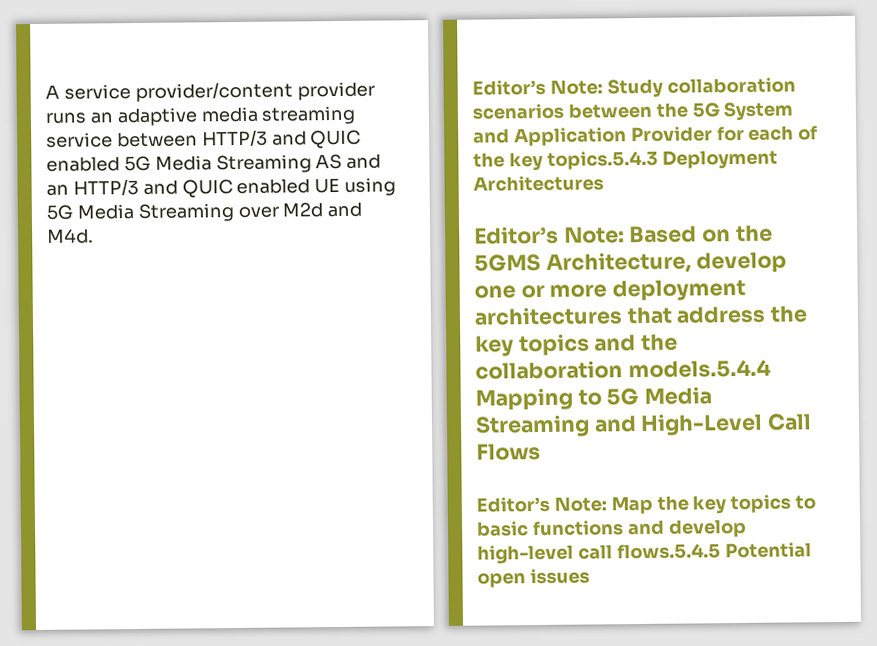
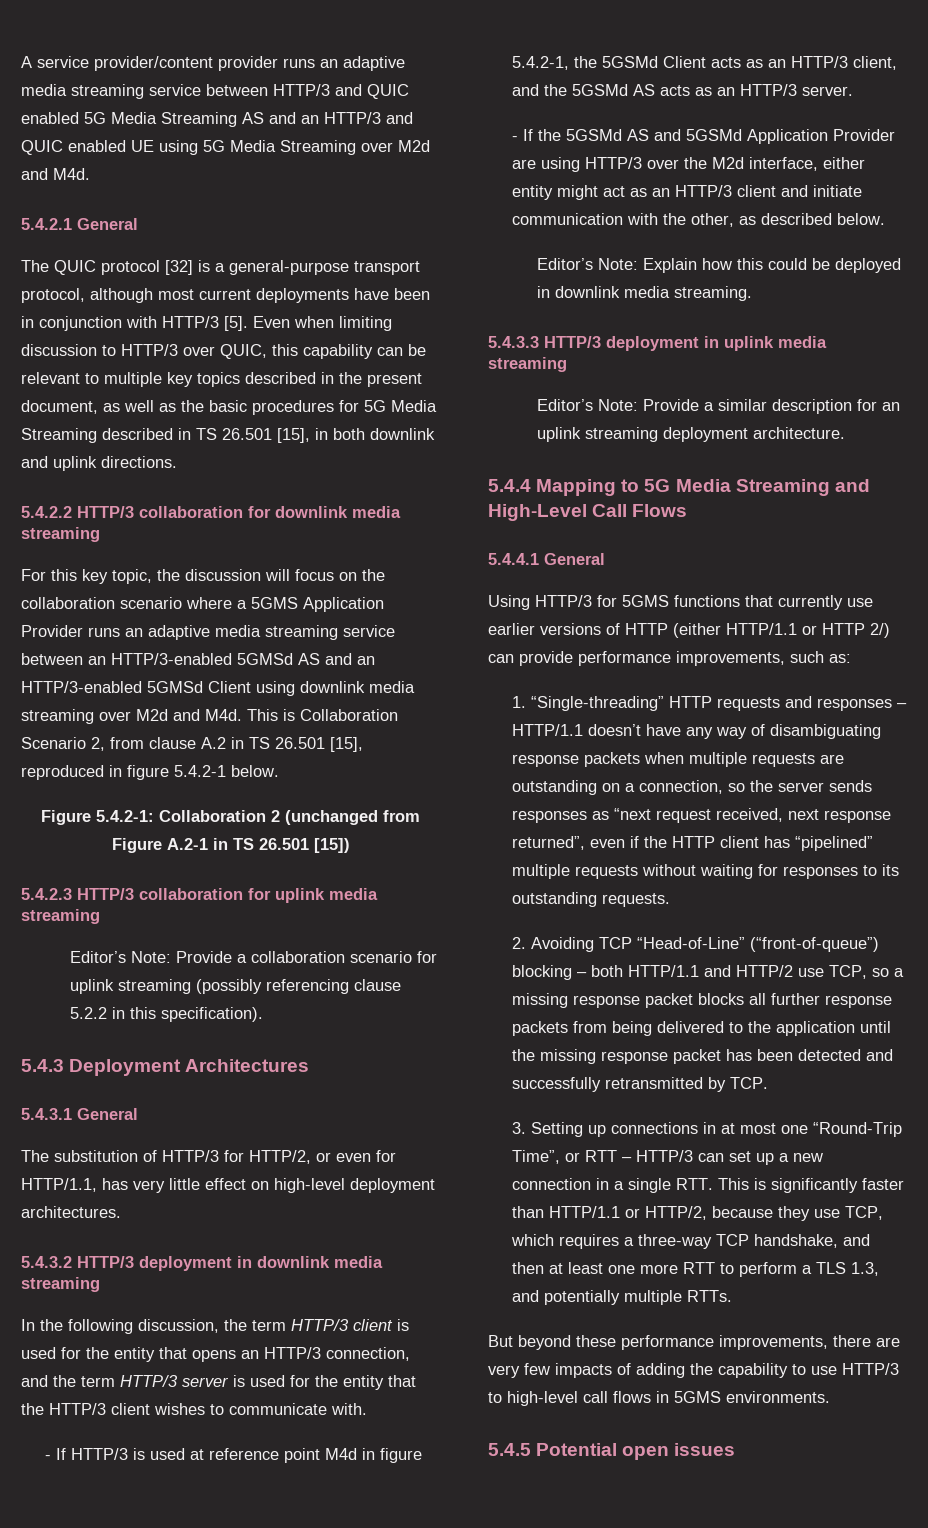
[472,77,796,98] [472,101,794,121] [473,125,819,147] [473,149,778,171] [473,175,604,192] [474,224,773,245] [474,251,788,274] [474,278,747,302] [474,305,809,326] [475,333,679,357] [475,359,771,380] Editor’s Note: Study collaboration scenarios between the 5G System and Application Provider for each of the key topics.5.4.3 Deployment Architectures // Editor’s Note: Based on the 5GMS Architecture, develop one or more deployment architectures that address the key topics and the collaboration models.5.4.4 -> [21,218,138,230] [21,260,420,275] [21,288,430,303] [21,316,392,331] [21,344,426,359] [21,372,422,387] [21,400,437,415] [21,428,435,443] [21,456,177,471] [21,506,401,518] [21,527,100,542] [21,569,385,584] [21,597,384,612] [21,625,395,640] [21,653,375,665] [21,681,415,696] [21,709,398,724] [21,737,363,752] [21,765,279,780] [41,810,420,825] [111,838,350,853] [21,888,378,903] [21,909,100,924] [69,951,437,963] [69,979,401,994] [69,1007,263,1022] [21,1059,310,1076] [21,1108,138,1120] [21,1150,396,1164] [21,1178,435,1193] [21,1206,121,1218] [21,1256,383,1271] [21,1277,100,1292] [21,1319,409,1334] [21,1347,410,1362] [21,1375,416,1390] [21,1403,367,1415] [45,1448,423,1463] [512,56,898,70] [512,84,854,96] [512,129,896,144] [512,157,866,172] [512,185,863,200] [512,213,886,227] [536,258,901,273] [536,286,752,301] [488,336,827,351] [488,357,567,372] [536,399,900,414] [536,427,845,442] [488,479,531,492] 5.4.2.1 General // The QUIC protocol [32] is a general-purpose transport protocol, although most current deployments have been in conjunction with HTTP/3 [5]. Even when limiting discussion to HTTP/3 over QUIC, this capability can be relevant to multiple key topics described in the present document, as well as the basic procedures for 5G Media Streaming described in TS 26.501 [15], in both downlink and uplink directions. // 5.4.2.2 HTTP/3 collaboration for downlink media streaming // For this key topic, the discussion will focus on the collaboration scenario where a 5GMS Application Provider runs an adaptive media streaming service between an HTTP/3-enabled 5GMSd AS and an HTTP/3-enabled 5GMSd Client using downlink media streaming over M2d and M4d. This is Collaboration Scenario 2, from clause A.2 in TS 26.501 [15], reproduced in figure 5.4.2-1 below. // Figure 5.4.2-1: Collaboration 2 (unchanged from Figure A.2-1 in TS 26.501 [15]) // 5.4.2.3 HTTP/3 collaboration for uplink media streaming // Editor’s Note: Provide a collaboration scenario for uplink streaming (possibly referencing clause 5.2.2 in this specification). // 5.4.3 Deployment Architectures // 5.4.3.1 General // The substitution of HTTP/3 for HTTP/2, or even for HTTP/1.1, has very little effect on high-level deployment architectures. // 5.4.3.2 HTTP/3 deployment in downlink media streaming // In the following discussion, the term HTTP/3 client is used for the entity that opens an HTTP/3 connection, and the term HTTP/3 server is used for the entity that the HTTP/3 client wishes to communicate with. // - If HTTP/3 is used at reference point M4d in figure 5.4.2-1, the 5GSMd Client acts as an HTTP/3 client, and the 5GSMd AS acts as an HTTP/3 server. // - If the 5GSMd AS and 5GSMd Application Provider are using HTTP/3 over the M2d interface, either entity might act as an HTTP/3 client and initiate communication with the other, as described below. // Editor’s Note: Explain how this could be deployed in downlink media streaming. // 5.4.3.3 HTTP/3 deployment in uplink media streaming // Editor’s Note: Provide a similar description for an uplink streaming deployment architecture. // 5.4.4
[476,494,817,515] [476,518,747,538] [477,543,721,564] Editor’s Note: Map the key topics to basic functions and develop high-level call flows.5.4.5 -> [488,553,605,565] [488,595,873,610] [488,623,890,638] [488,651,851,666] [512,696,908,711] [512,724,882,739] [512,752,845,767] [512,780,873,795] [512,808,892,823] [512,836,874,851] [512,864,900,879] [512,892,671,907] [512,937,880,952] [512,965,905,980] [512,993,893,1008] [512,1021,892,1036] [512,1049,894,1064] [512,1077,769,1092] [512,1122,903,1137] [512,1150,824,1165] [512,1178,905,1193] [512,1206,884,1221] [511,1234,871,1249] [512,1262,880,1277] [512,1290,733,1305] [488,1335,900,1350] [488,1363,899,1378] [488,1391,830,1406] [488,1443,531,1456] 5.4.4.1 General // Using HTTP/3 for 5GMS functions that currently use earlier versions of HTTP (either HTTP/1.1 or HTTP 2/) can provide performance improvements, such as: // 1. “Single-threading” HTTP requests and responses – HTTP/1.1 doesn’t have any way of disambiguating response packets when multiple requests are outstanding on a connection, so the server sends responses as “next request received, next response returned”, even if the HTTP client has “pipelined” multiple requests without waiting for responses to its outstanding requests. // 2. Avoiding TCP “Head-of-Line” (“front-of-queue”) blocking – both HTTP/1.1 and HTTP/2 use TCP, so a missing response packet blocks all further response packets from being delivered to the application until the missing response packet has been detected and successfully retransmitted by TCP. // 3. Setting up connections in at most one “Round-Trip Time”, or RTT – HTTP/3 can set up a new connection in a single RTT. This is significantly faster than HTTP/1.1 or HTTP/2, because they use TCP, which requires a three-way TCP handshake, and then at least one more RTT to perform a TLS 1.3, and potentially multiple RTTs. // But beyond these performance improvements, there are very few impacts of adding the capability to use HTTP/3 to high-level call flows in 5GMS environments. // 5.4.5

